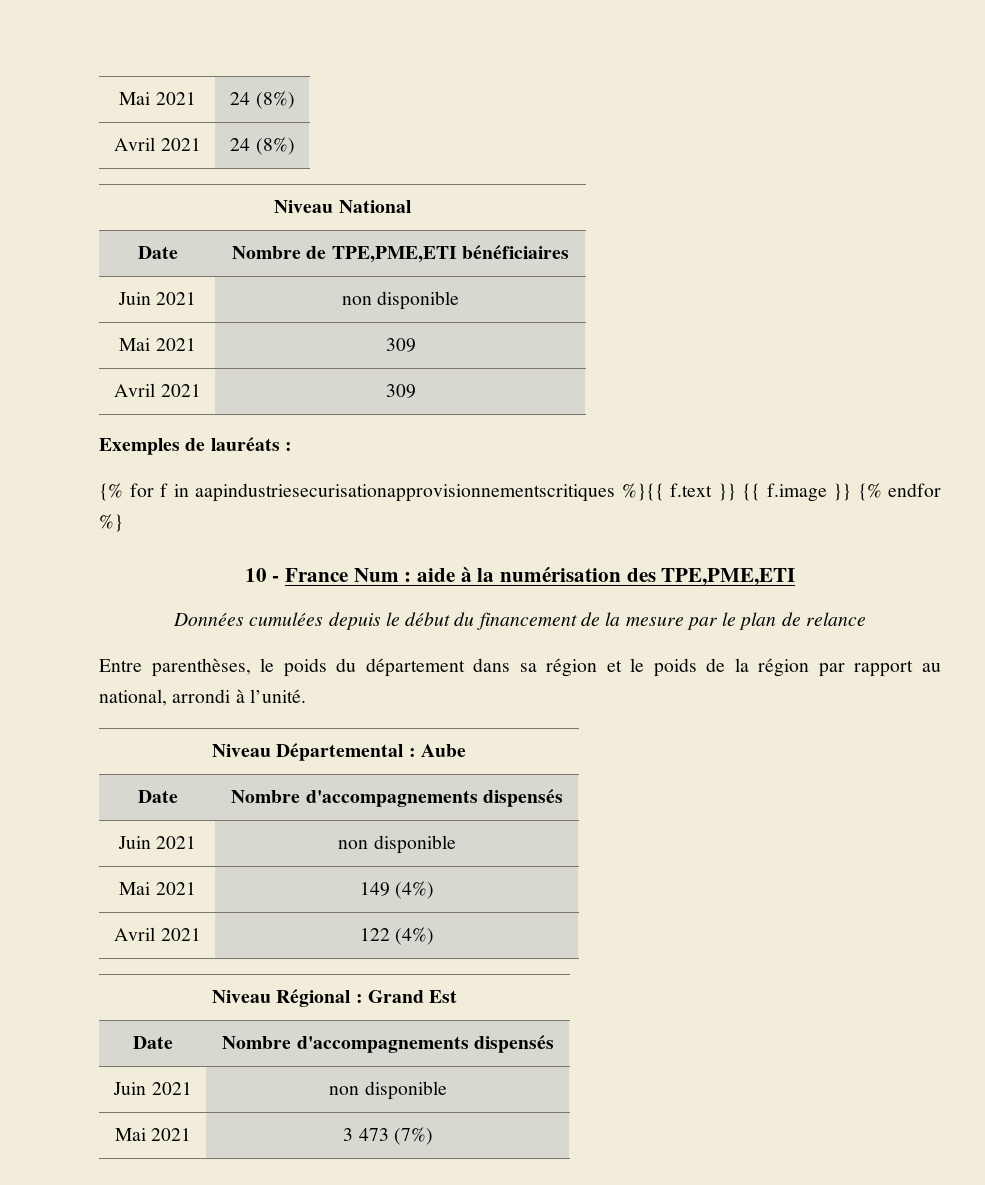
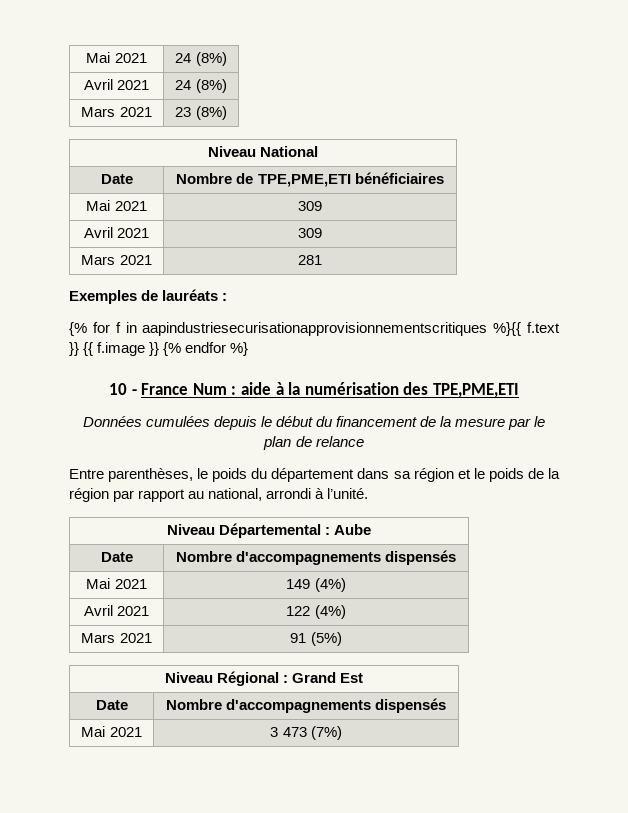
(295, 146) none -> [81,107,152,117] [175,106,227,120] // Mars 2021 | 23 (8%)
[117,292,197,305] [341,291,460,310] // Juin 2021 | non disponible -> (444, 178) none
(416, 391) none -> [81,255,152,265] [298,255,322,265] // Mars 2021 | 281
[117,836,197,849] [338,835,456,854] // Juin 2021 | non disponible -> (457, 557) none
(435, 936) none -> [81,633,152,643] [290,632,342,646] // Mars 2021 | 91 (5%)
[113,1082,192,1095] [329,1081,447,1100] // Juin 2021 | non disponible -> (447, 705) none

